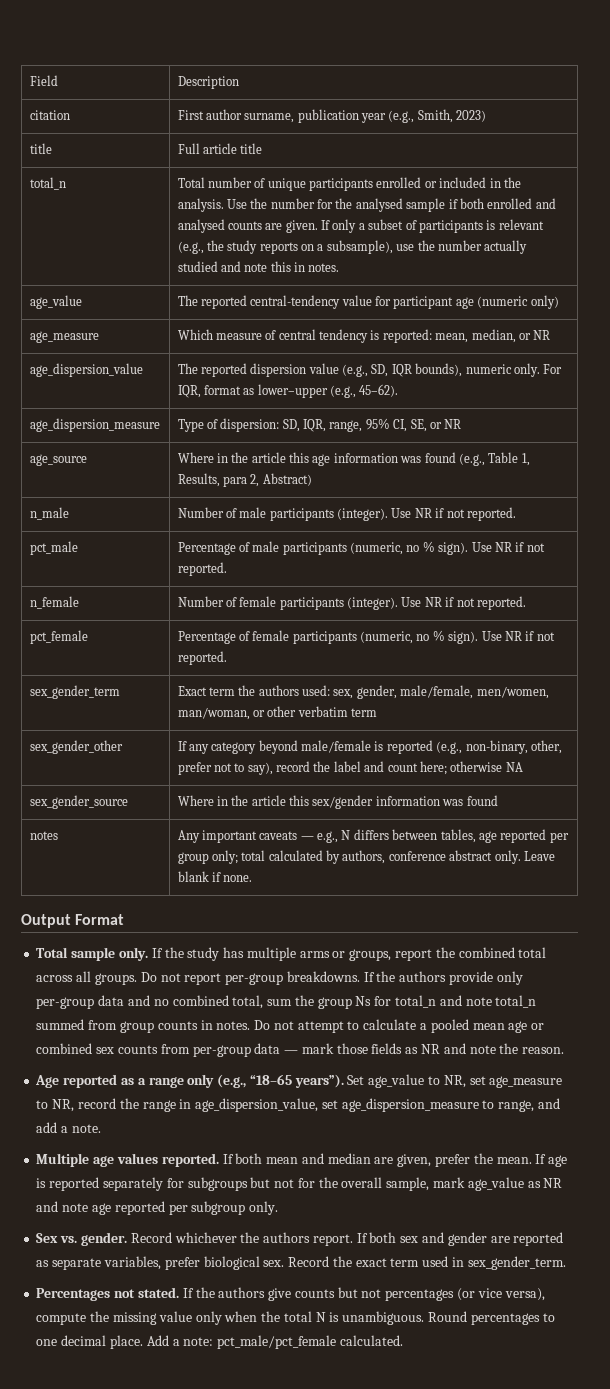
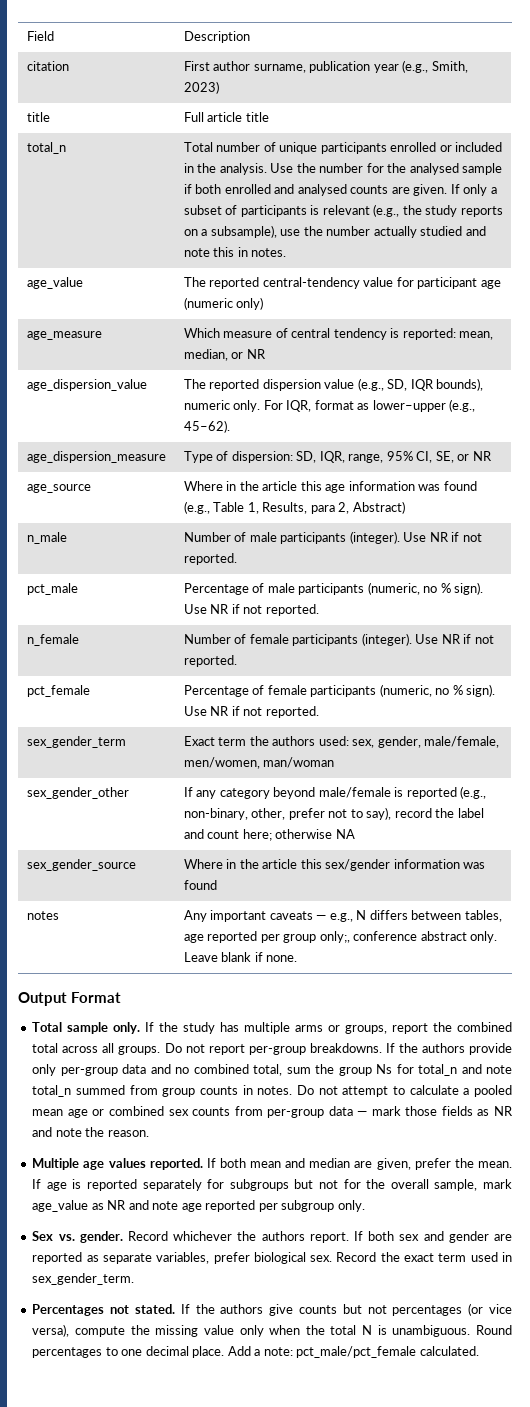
[177,706,378,720] man/woman, or other verbatim term -> [263,757,335,768] man/woman
[211,850,386,864] only; total calculated by authors, -> [319,931,350,943] only;,
[35,1074,563,1088] [36,1098,560,1112] [36,1122,101,1133] // Age reported as a range only (e.g., “18–65 years”). Set age_value to NR, set age_measure to NR, record the range in age_dispersion_value, set age_dispersion_measure to range, and add a note. -> (149, 1133) none

